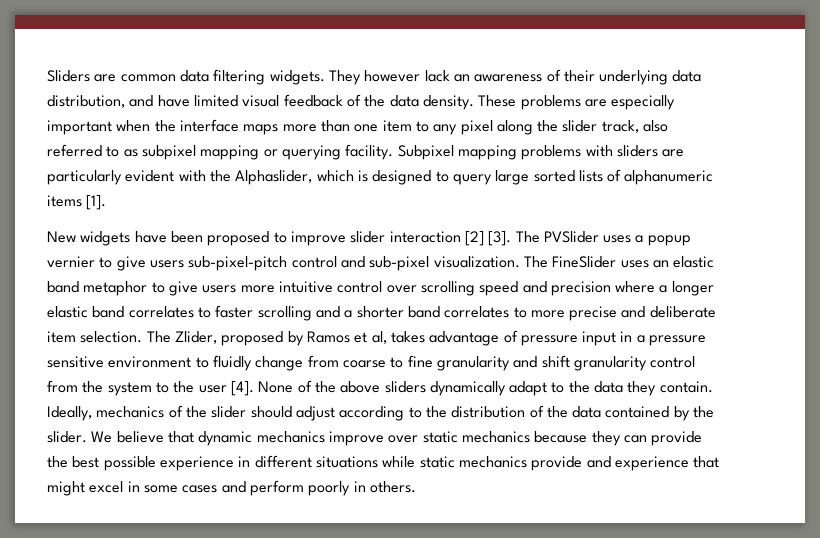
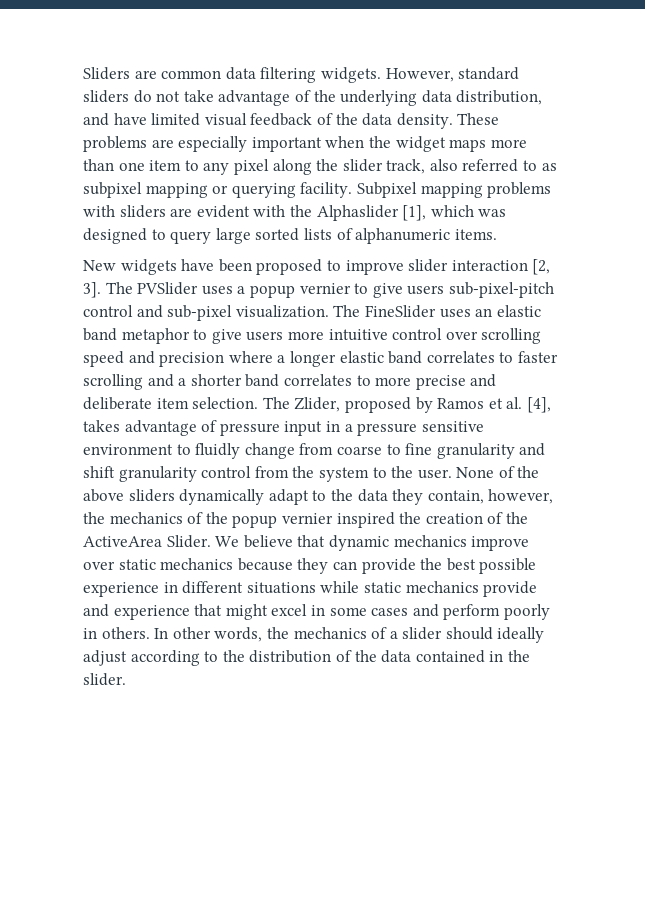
[328,69,595,85] They however lack an awareness of their -> [385,67,520,82] [83,90,336,106] However, standard sliders do not take advantage of the
[179,119,239,132] interface -> [395,136,446,152] widget
[47,170,122,185] particularly -> (193, 212) none
[235,170,368,185] Alphaslider, which is -> [316,205,507,221] Alphaslider [1], which was
[47,195,107,210] items [1]. -> [454,229,497,240] items.
[464,231,512,246] [2] [3]. -> [532,259,551,275] [83,282,101,298] [2, 3].
[371,331,387,344] al, -> [506,397,551,413] al. [4],
[198,381,254,396] user [4]. -> [417,469,452,479] user.
[659,381,713,393] [47,405,715,421] [47,431,87,443] contain. Ideally, mechanics of the slider should adjust according to the distribution of the data contained by the slider. -> [427,489,554,504] [83,512,528,528] [83,535,211,548] contain, however, the mechanics of the popup vernier inspired the creation of the ActiveArea Slider.
(416, 487) none -> [154,627,545,643] [83,650,530,666] [83,673,126,686] In other words, the mechanics of a slider should ideally adjust according to the distribution of the data contained in the slider.

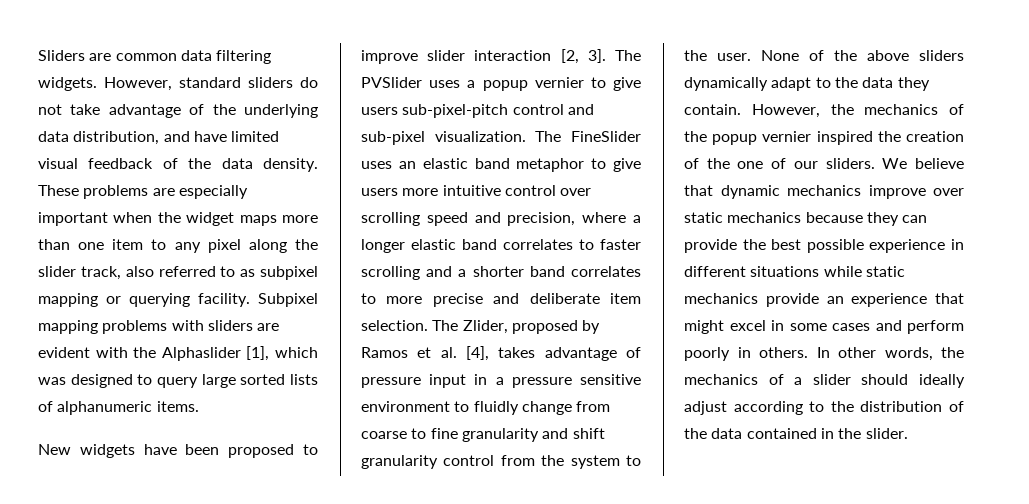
[159,352,225,367] precision -> [507,212,576,226] precision,
[427,489,554,504] contain, however, -> [684,104,820,118] contain. However,
[83,535,211,548] ActiveArea Slider. -> [737,158,875,169] one of our sliders.
[83,604,109,617] and -> [826,296,844,304] an

